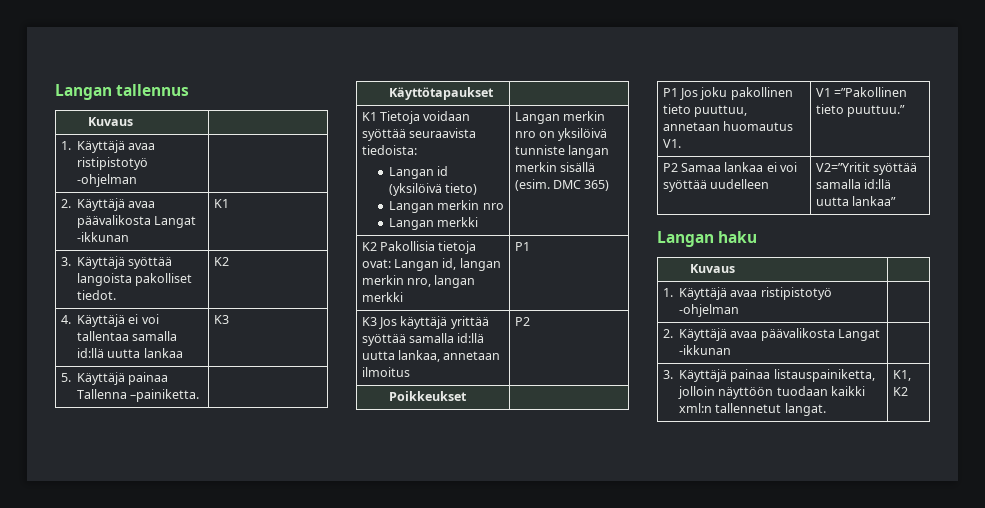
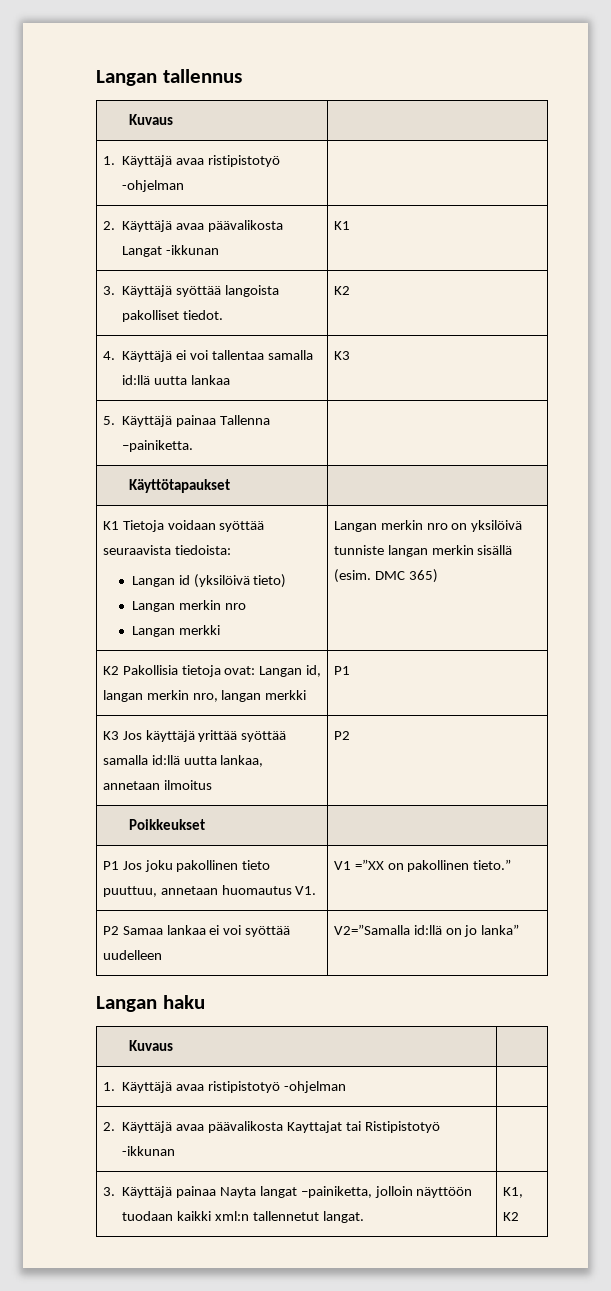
[833,87,907,97] [815,104,905,117] =”Pakollinen tieto puuttuu.” -> [354,859,512,872] =”XX on pakollinen tieto.”
[815,162,917,175] [815,179,891,189] [815,196,896,206] V2=”Yritit syöttää samalla id:llä uutta lankaa” -> [333,924,520,937] V2=”Samalla id:llä on jo lanka”
[837,329,880,341] Langat -> [286,1121,440,1133] Kayttajat tai Ristipistotyö
[773,369,875,382] listauspainiketta, -> [219,1186,372,1198] Nayta langat –painiketta,

